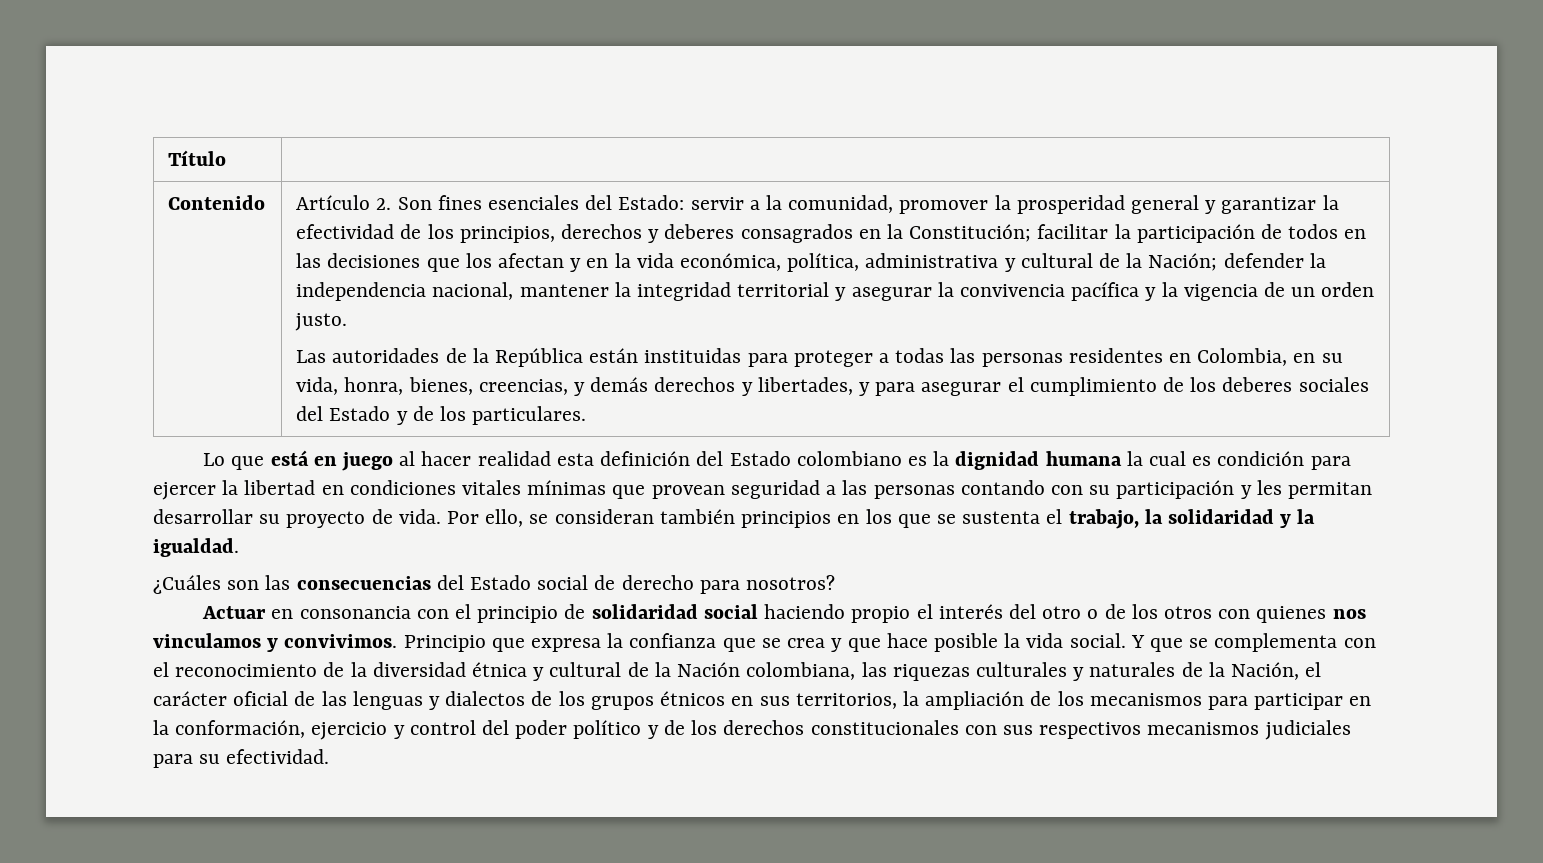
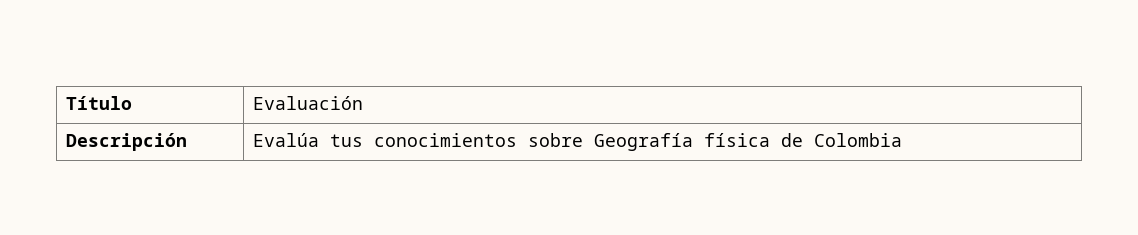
[168,195,266,210] [296,195,1339,214] [296,224,1367,243] [296,253,1326,272] [296,282,1375,301] [295,313,348,331] [296,348,1343,367] [296,377,1369,396] [296,406,587,425] [203,450,1351,471] [153,480,1372,500] [153,509,1316,529] [153,538,239,557] [153,575,836,594] [202,604,1366,623] [153,633,1376,652] [153,662,1322,681] [153,691,1372,710] [153,720,1351,740] [153,749,330,768] // Contenido | Artículo 2. Son fines esenciales del Estado: servir a la comunidad, promover la prosperidad general y garantizar la efectividad de los principios, derechos y deberes consagrados en la Constitución; facilitar la participación de todos en las decisiones que los afectan y en la vida económica, política, administrativa y cultural de la Nación; defender la independencia nacional, mantener la integridad territorial y asegurar la convivencia pacífica y la vigencia de un orden justo. // Las autoridades de la República están instituidas para proteger a todas las personas residentes en Colombia, en su vida, honra, bienes, creencias, y demás derechos y libertades, y para asegurar el cumplimiento de los deberes sociales del Estado y de los particulares. // Lo que está en juego al hacer realidad esta definición del Estado colombiano es la dignidad humana la cual es condición para ejercer la libertad en condiciones vitales mínimas que provean seguridad a las personas contando con su participación y les permitan desarrollar su proyecto de vida. Por ello, se consideran también principios en los que se sustenta el trabajo, la solidaridad y la igualdad. // ¿Cuáles son las consecuencias del Estado social de derecho para nosotros? // Actuar en consonancia con el principio de solidaridad social haciendo propio el interés del otro o de los otros con quienes nos vinculamos y convivimos. Principio que expresa la confianza que se crea y que hace posible la vida social. Y que se complementa con el reconocimiento de la diversidad étnica y cultural de la Nación colombiana, las riquezas culturales y naturales de la Nación, el carácter oficial de las lenguas y dialectos de los grupos étnicos en sus territorios, la ampliación de los mecanismos para participar en la conformación, ejercicio y control del poder político y de los derechos constitucionales con sus respectivos mecanismos judiciales para su efectividad. -> [253,96,364,110] [66,133,188,151] [253,133,903,151] Evaluación // Descripción | Evalúa tus conocimientos sobre Geografía física de Colombia

